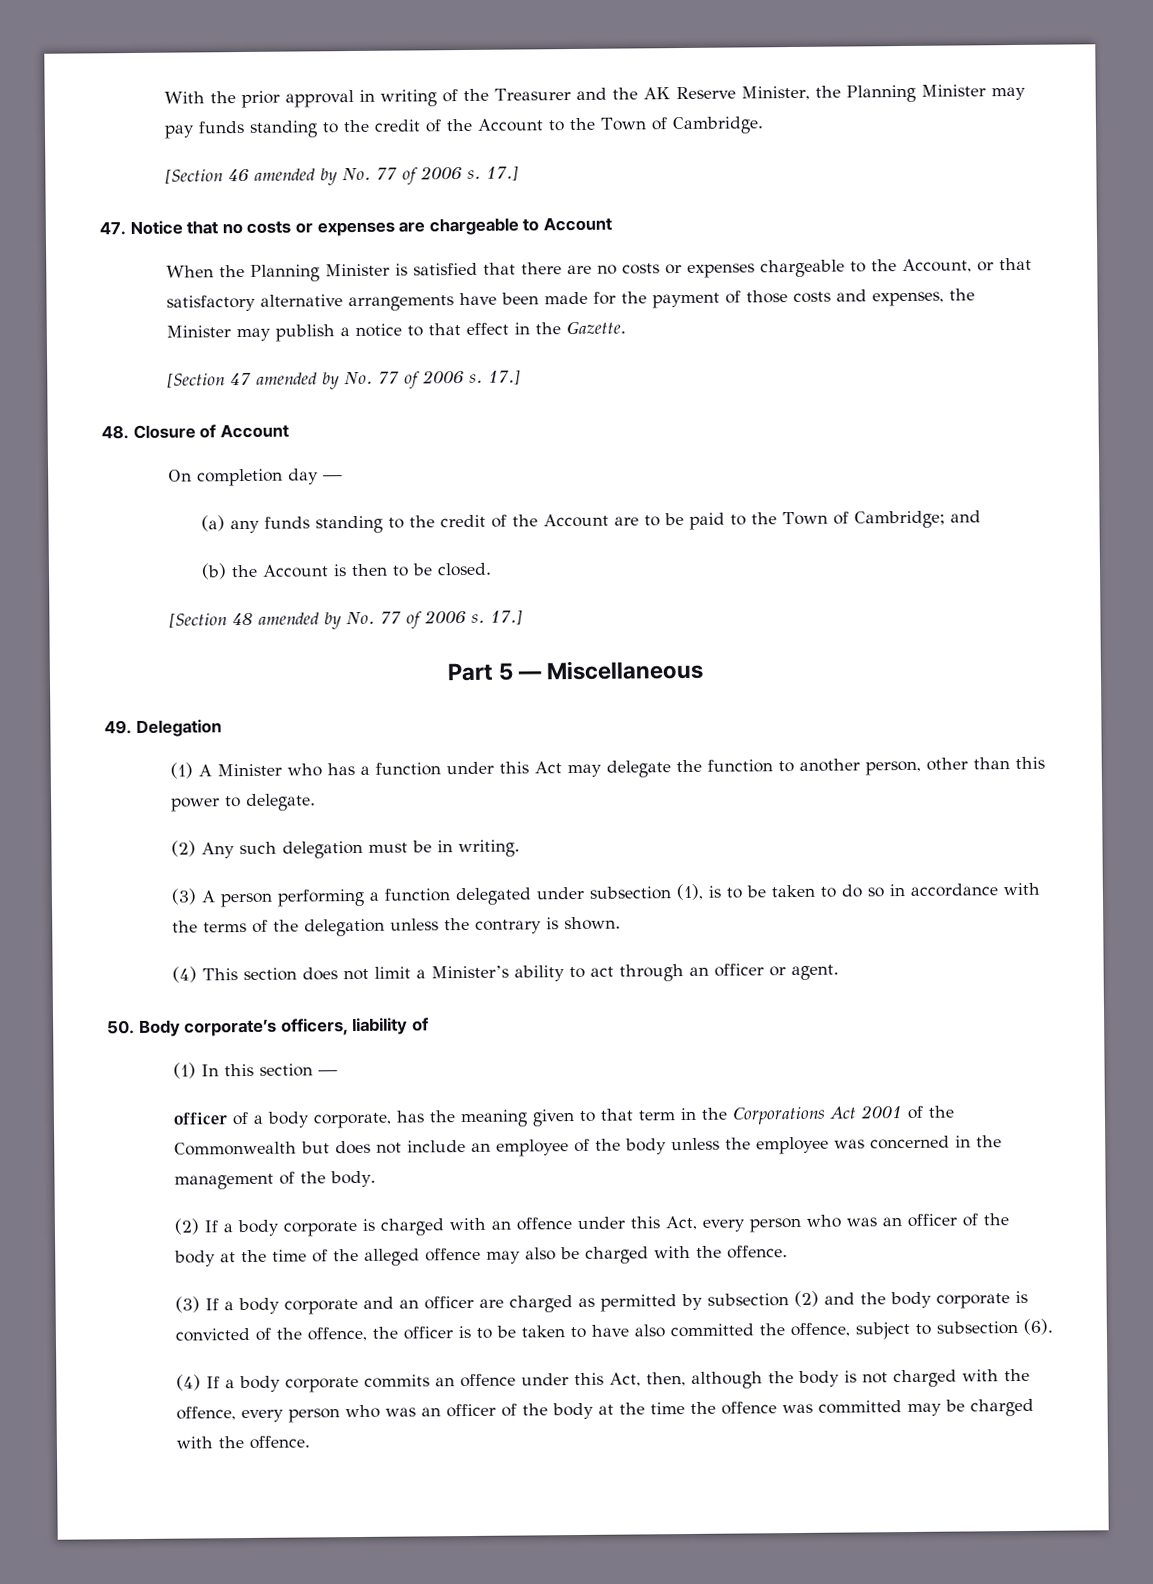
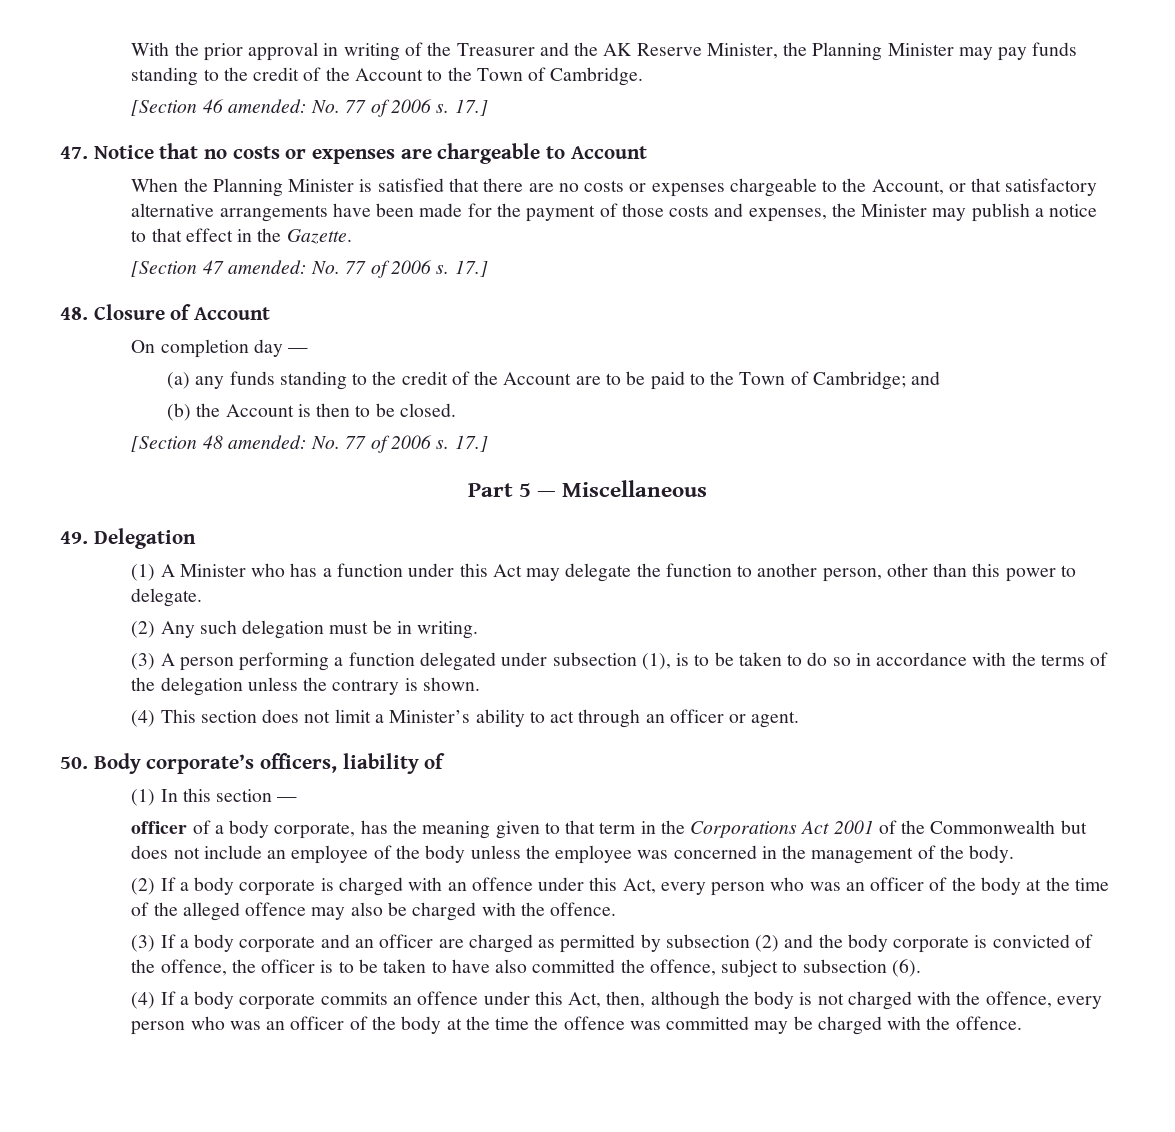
[253,168,338,186] amended by -> [227,99,307,113] amended:
[255,372,340,390] amended by -> [227,260,307,274] amended:
[257,612,342,630] amended by -> [227,435,307,449] amended:

